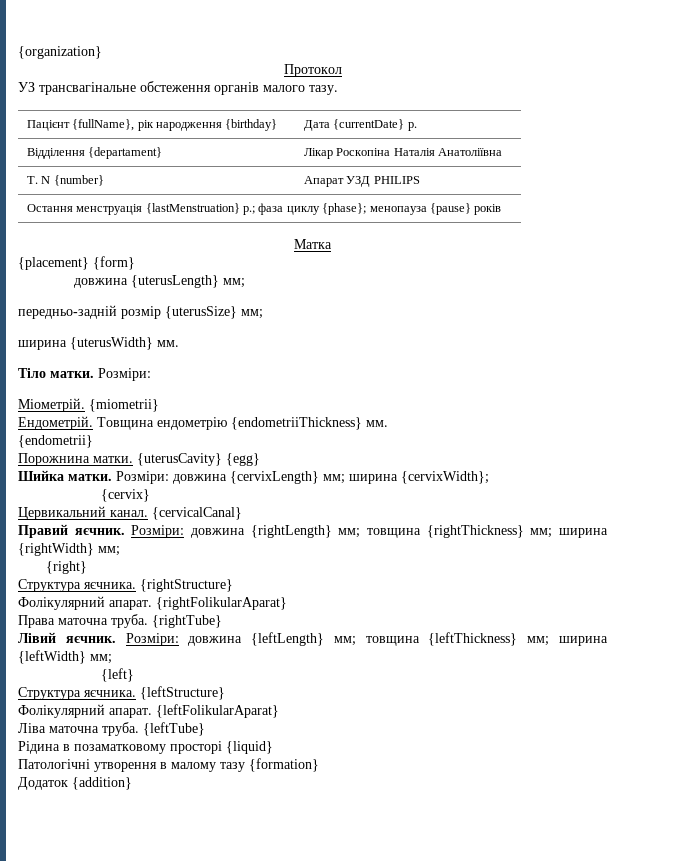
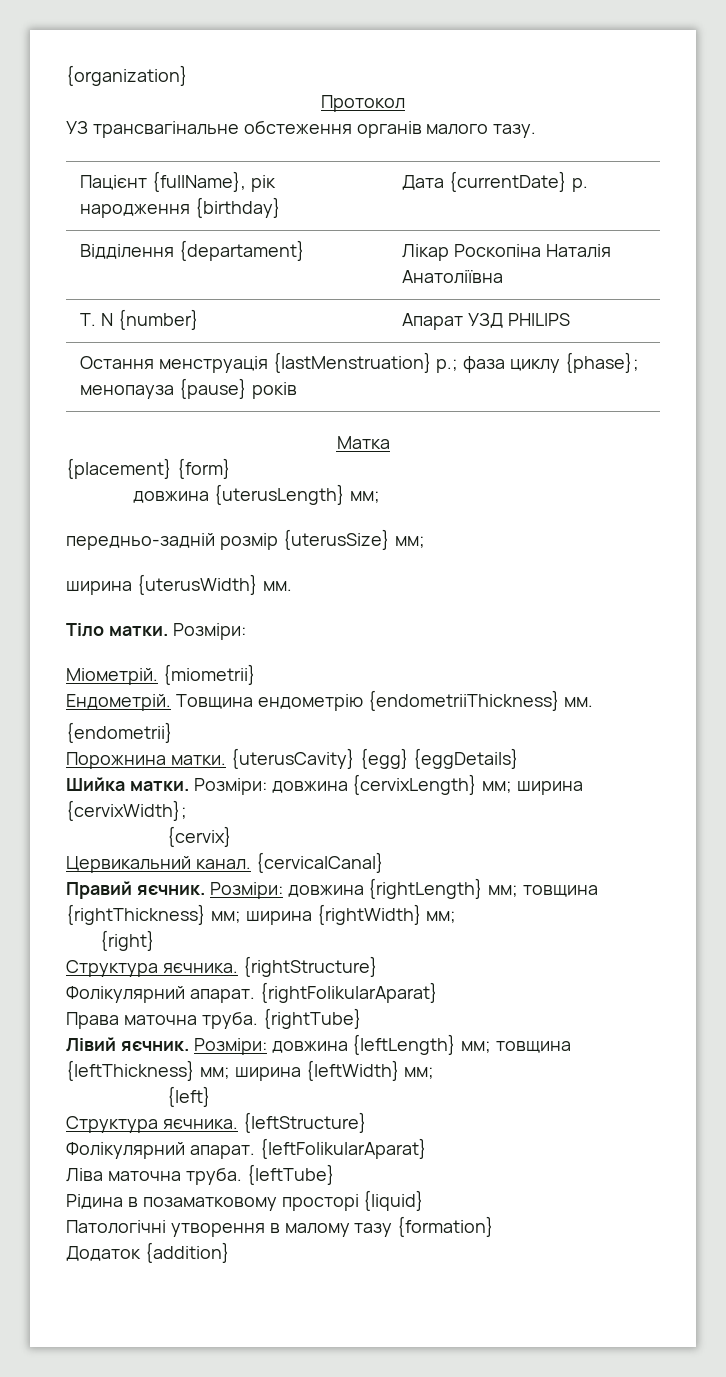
(260, 459) none -> [413,748,520,769] {eggDetails}

